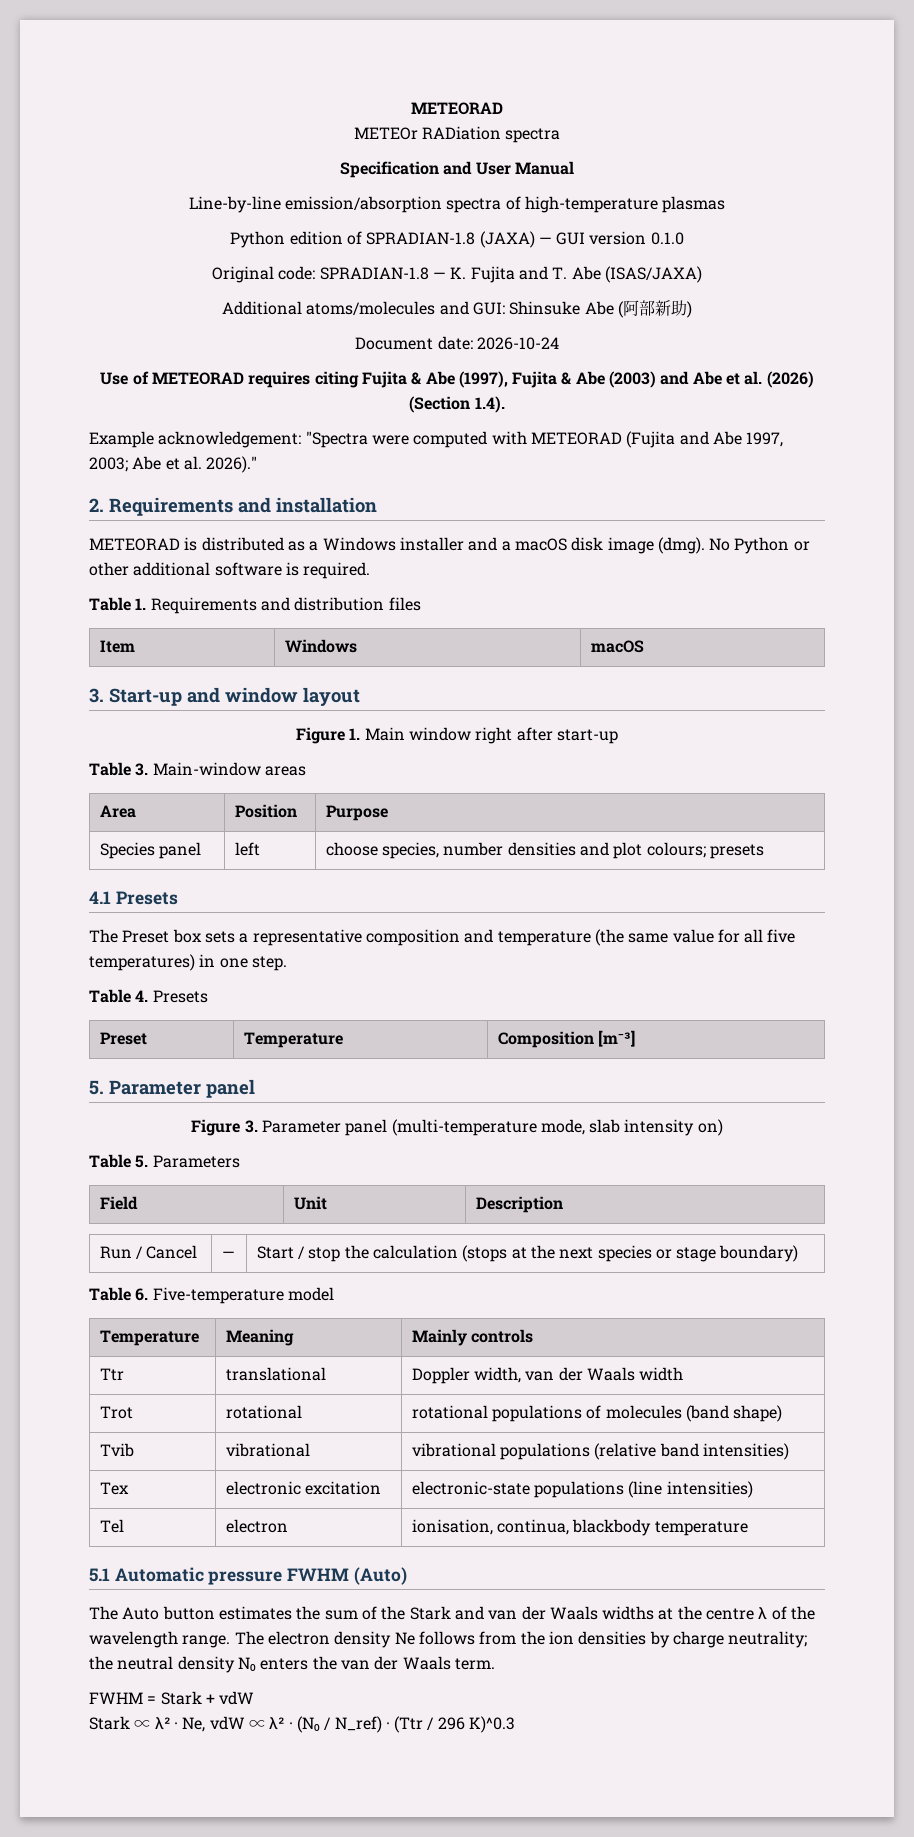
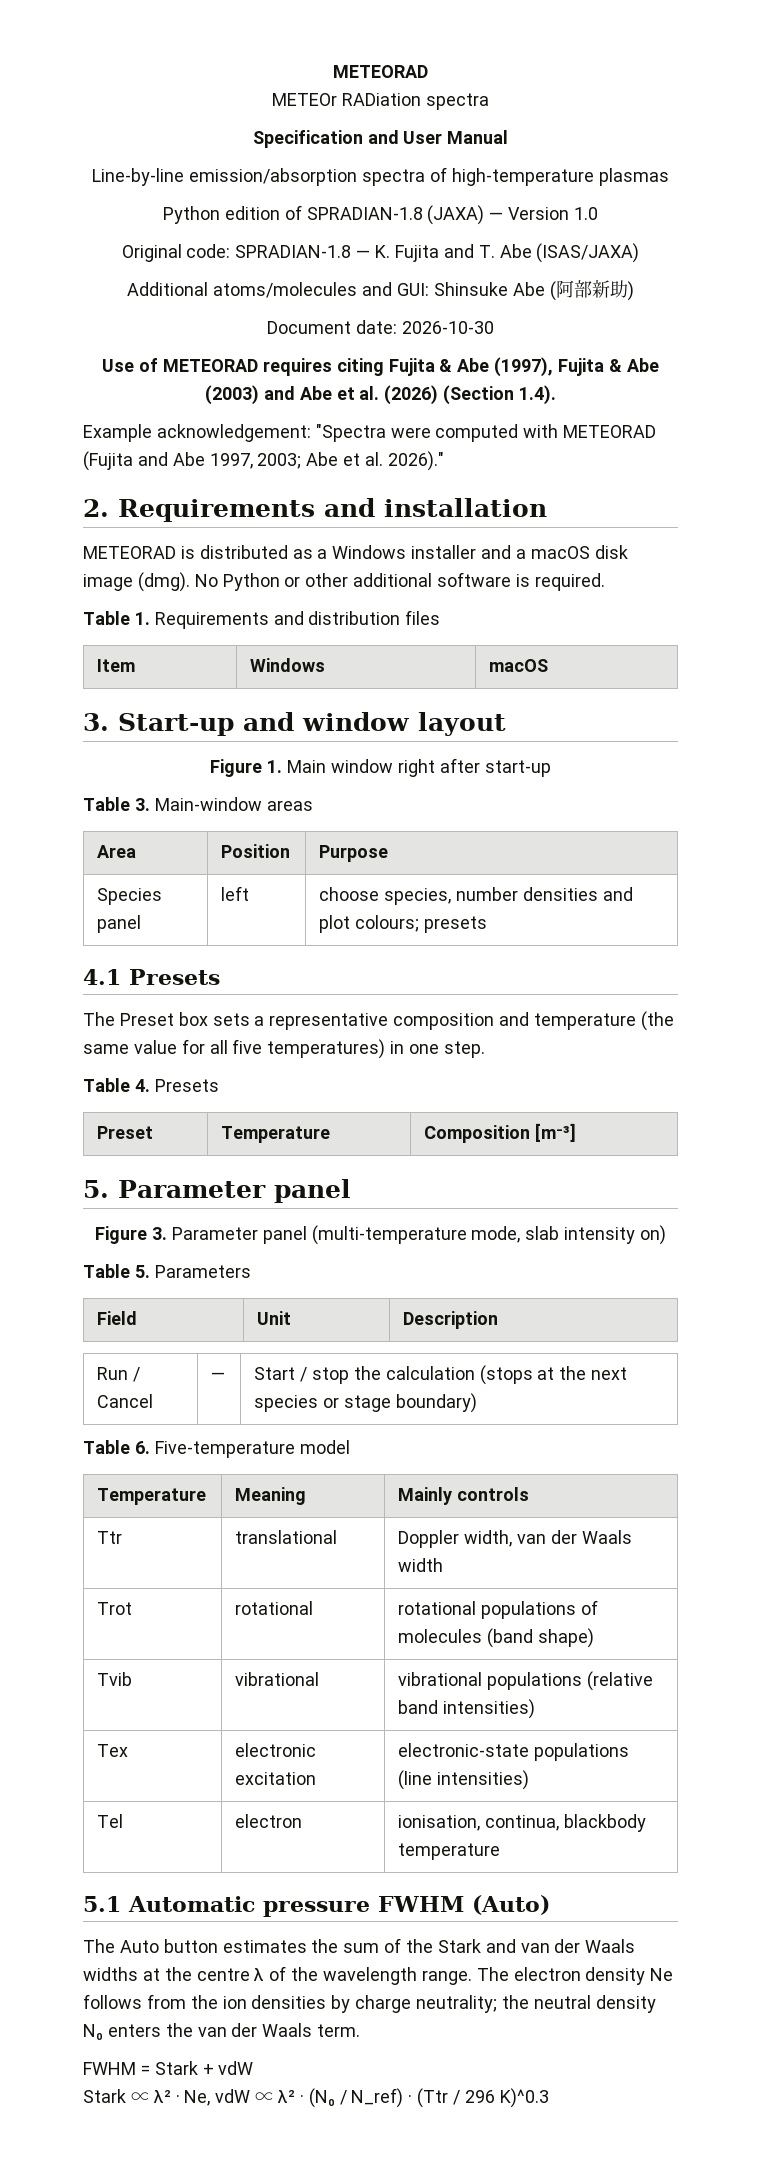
[556,231,684,245] GUI version 0.1.0 -> [508,207,599,220] Version 1.0
[476,337,559,350] 2026-10-24 -> [401,321,494,334] 2026-10-30

